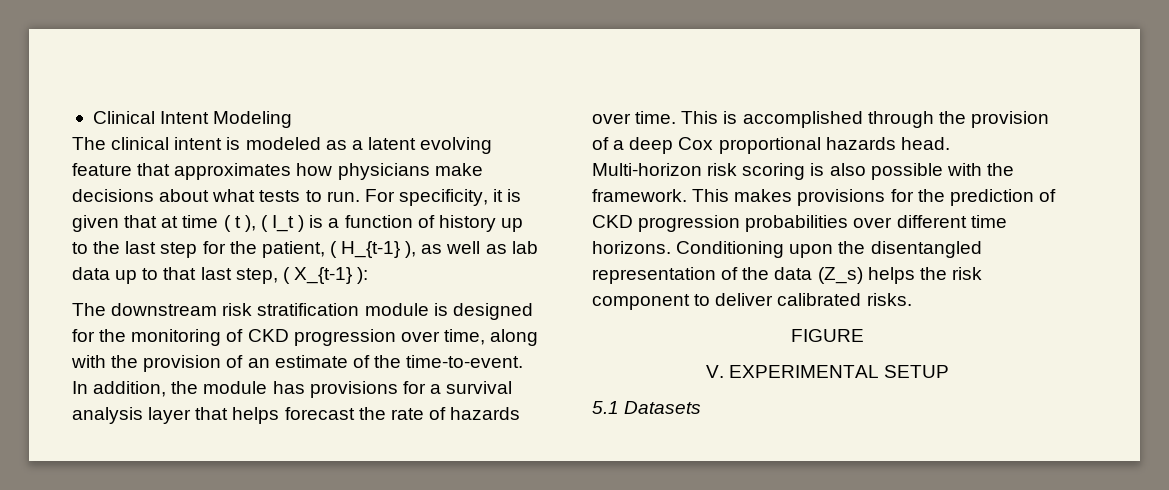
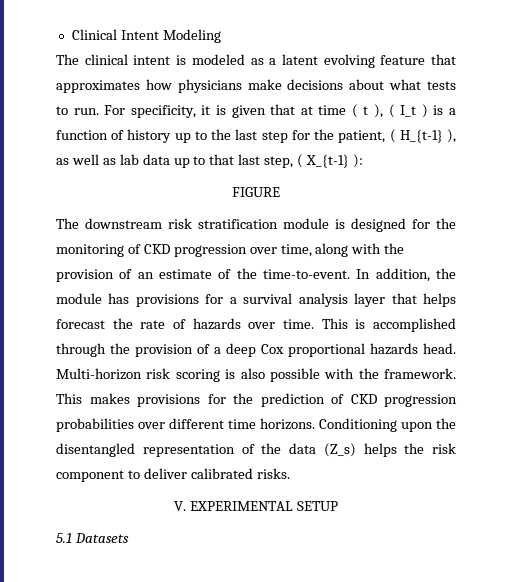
(369, 275) none -> [232,187,280,197] // FIGURE
[791,329,864,342] // FIGURE -> (290, 473) none

